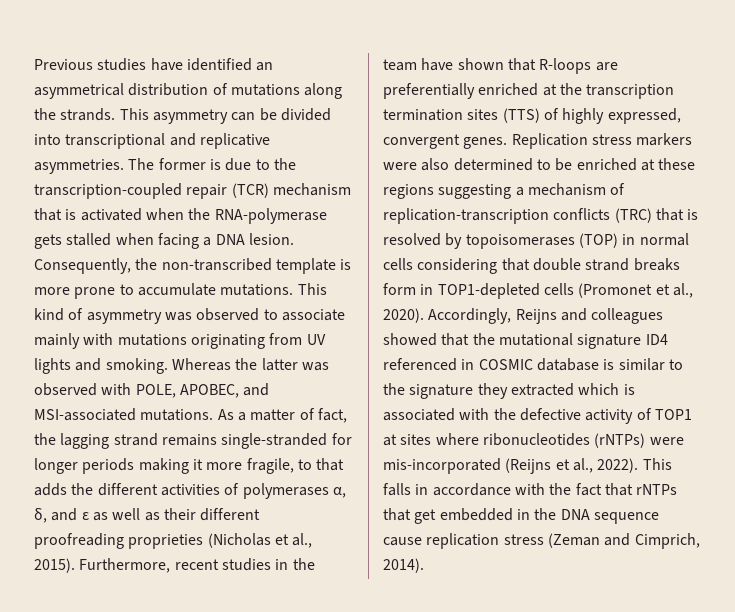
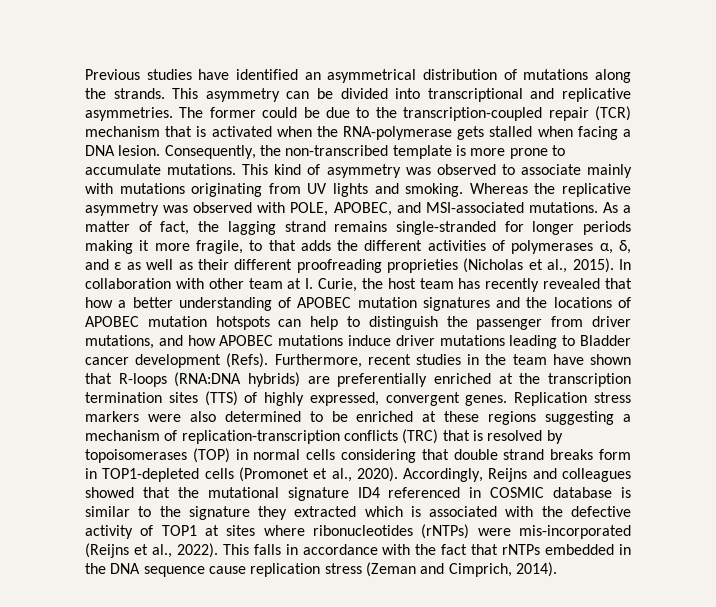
[209,159,221,170] is -> [262,107,320,118] could be
[261,358,298,371] latter -> [562,183,632,197] [85,202,159,216] replicative asymmetry
(75, 565) none -> [618,259,631,270] [85,278,633,292] [85,297,631,311] [85,316,631,330] [85,335,631,349] [85,353,269,368] In collaboration with other team at I. Curie, the host team has recently revealed that how a better understanding of APOBEC mutation signatures and the locations of APOBEC mutation hotspots can help to distinguish the passenger from driver mutations, and how APOBEC mutations induce driver mutations leading to Bladder cancer development (Refs).
(592, 66) none -> [174,372,300,387] (RNA:DNA hybrids)
[383,508,437,524] that get -> (541, 549) none

